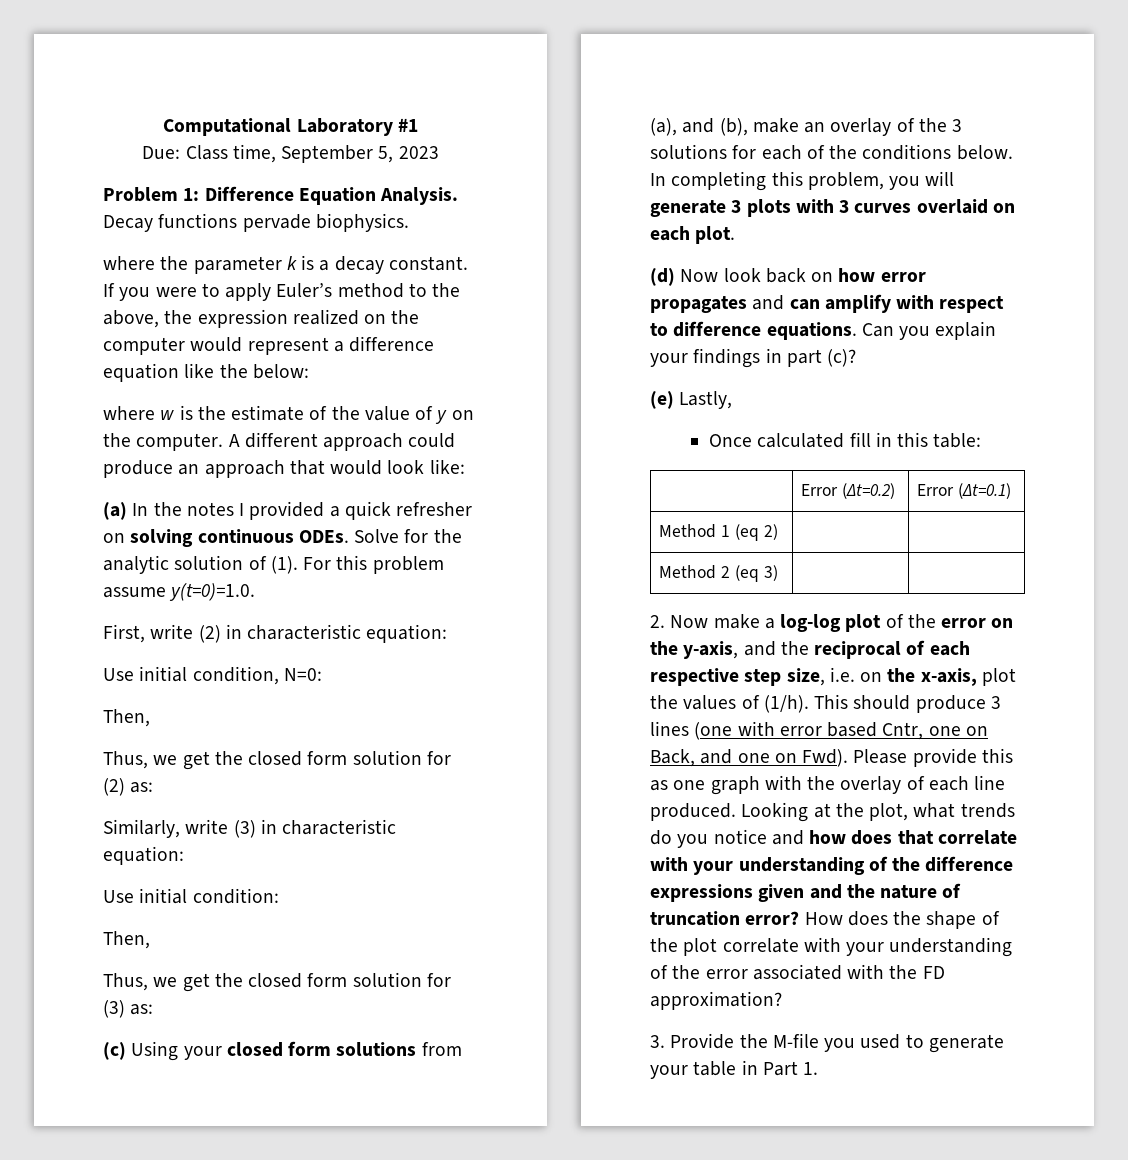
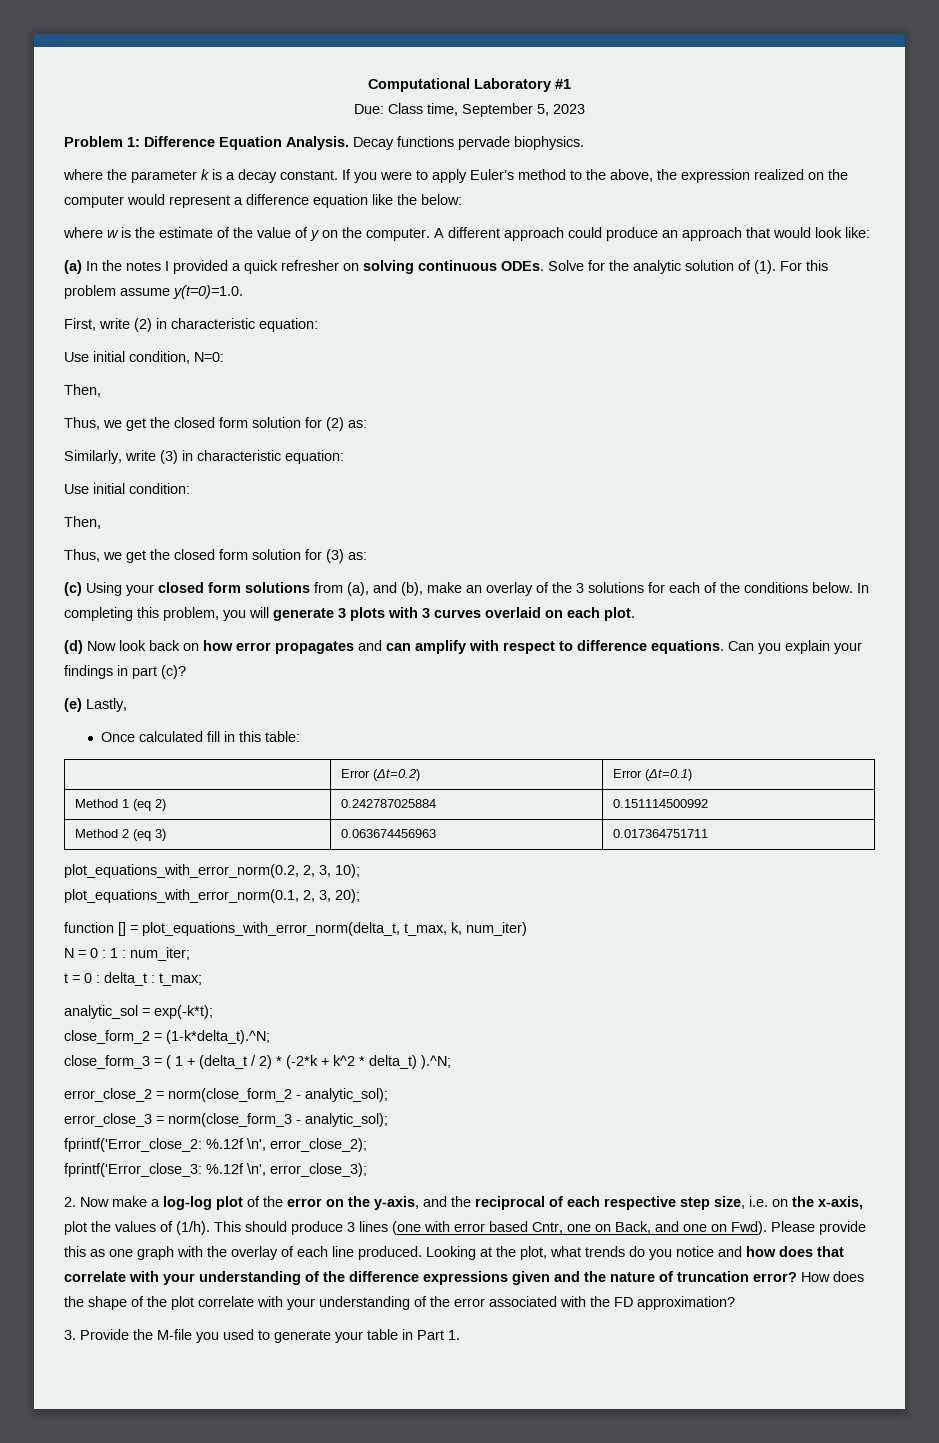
(778, 532) | -> [341,799,437,808] [613,799,709,808] 0.242787025884 | 0.151114500992
(778, 573) | -> [341,829,437,838] [613,829,709,838] [64,864,360,878] [64,889,360,903] [64,922,527,936] [64,947,190,961] [64,972,202,986] [64,1005,213,1019] [64,1030,270,1044] [64,1055,451,1069] [64,1088,388,1102] [64,1113,388,1127] [64,1138,367,1152] [64,1163,367,1177] 0.063674456963 | 0.017364751711 // plot_equations_with_error_norm(0.2, 2, 3, 10); // plot_equations_with_error_norm(0.1, 2, 3, 20); // function [] = plot_equations_with_error_norm(delta_t, t_max, k, num_iter) // N = 0 : 1 : num_iter; // t = 0 : delta_t : t_max; // analytic_sol = exp(-k*t); // close_form_2 = (1-k*delta_t).^N; // close_form_3 = ( 1 + (delta_t / 2) * (-2*k + k^2 * delta_t) ).^N; // error_close_2 = norm(close_form_2 - analytic_sol); // error_close_3 = norm(close_form_3 - analytic_sol); // fprintf('Error_close_2: %.12f \n', error_close_2); // fprintf('Error_close_3: %.12f \n', error_close_3);

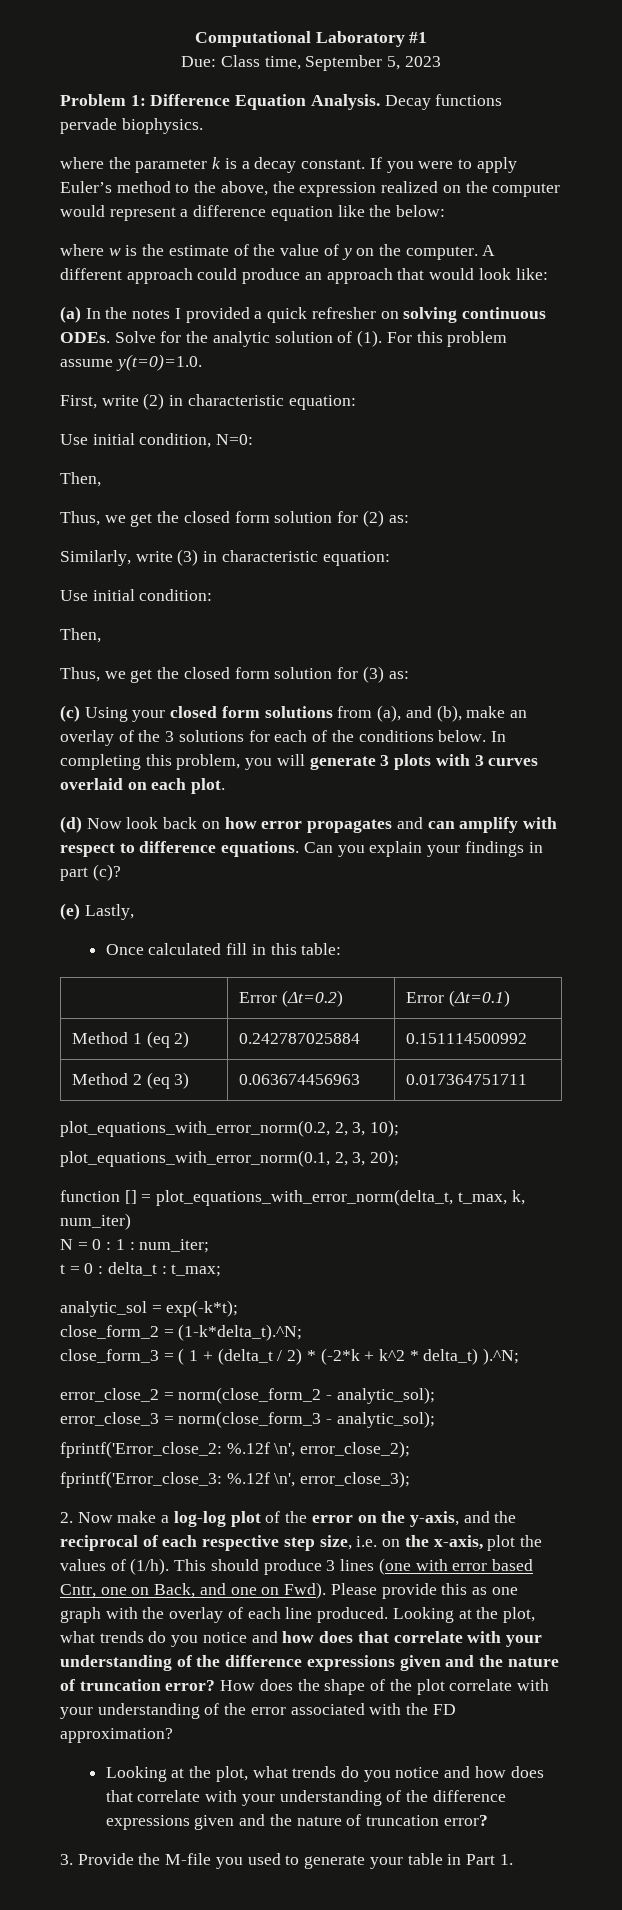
(735, 1303) none -> [105,1766,544,1782] [105,1790,506,1806] [105,1814,488,1830] // Looking at the plot, what trends do you notice and how does that correlate with your understanding of the difference expressions given and the nature of truncation error?

